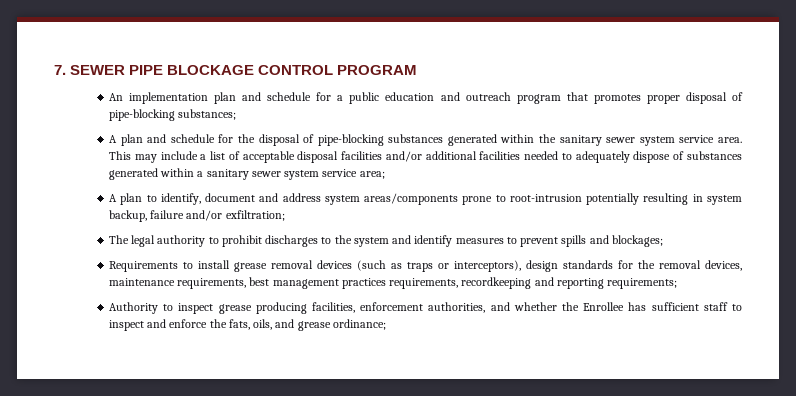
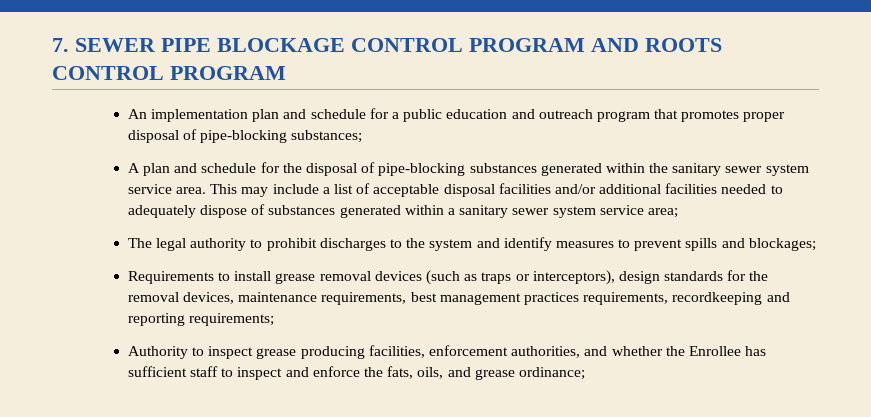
(418, 70) none -> [591,38,722,52] [52,66,286,80] AND ROOTS CONTROL PROGRAM
[108,193,742,205] [108,210,285,222] // A plan to identify, document and address system areas/components prone to root-intrusion potentially resulting in system backup, failure and/or exfiltration; -> (678, 213) none

